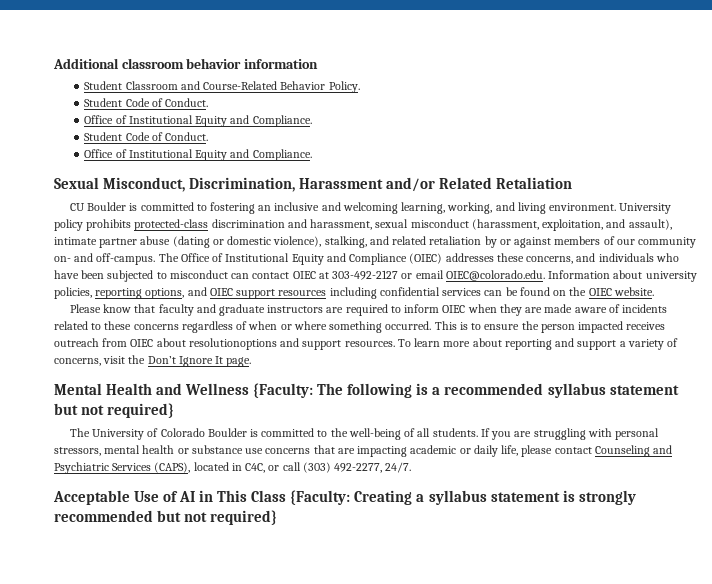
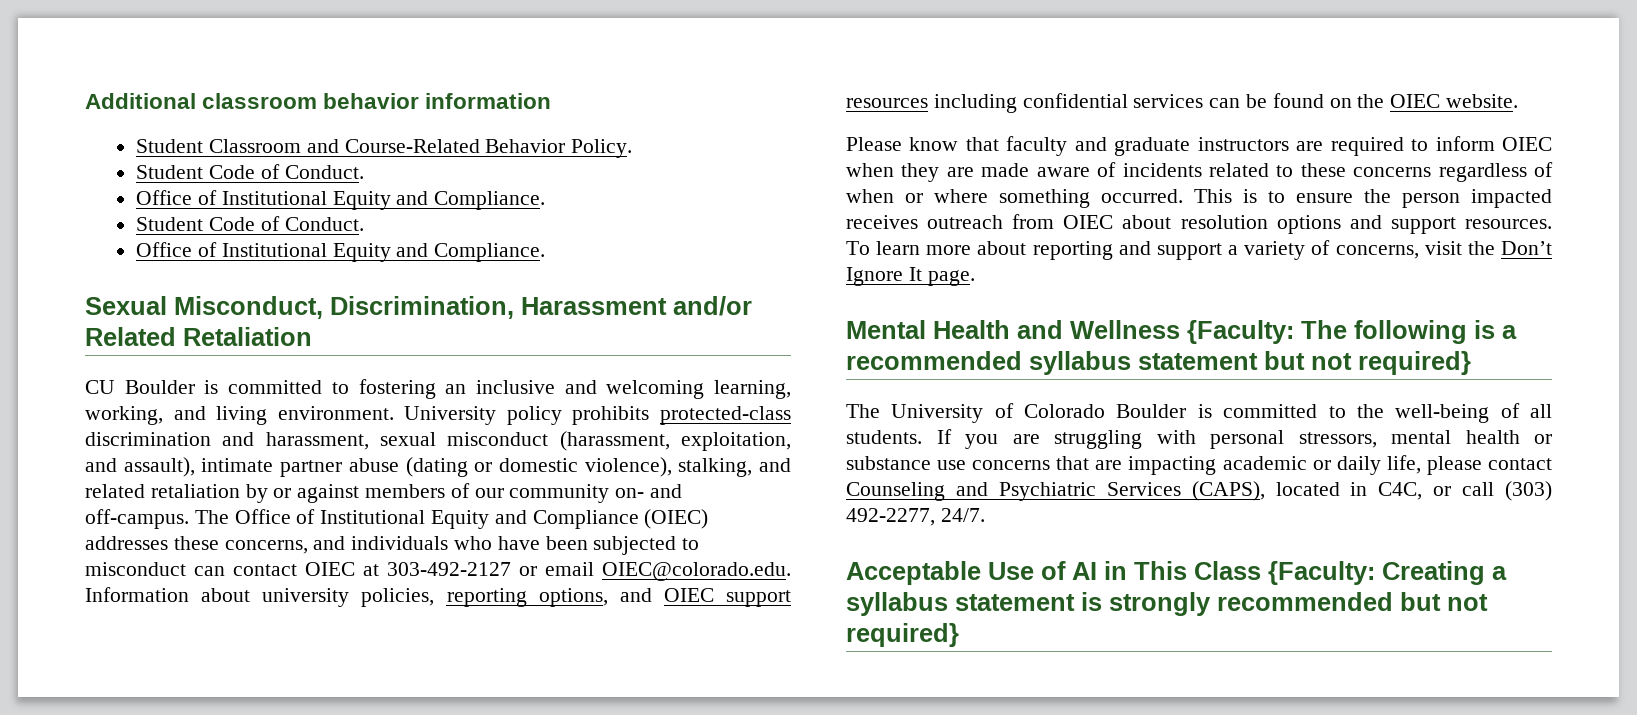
[188,338,277,350] resolutionoptions -> [1180,215,1341,234] resolution options

